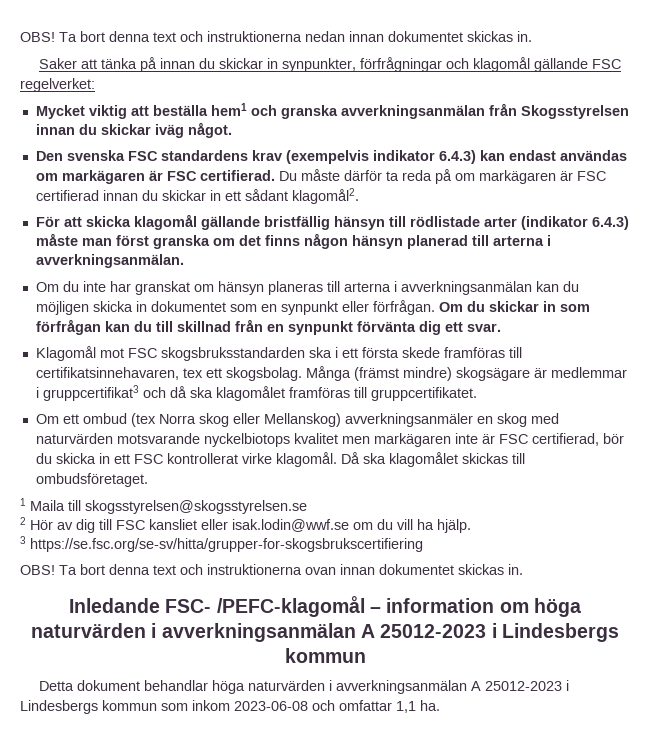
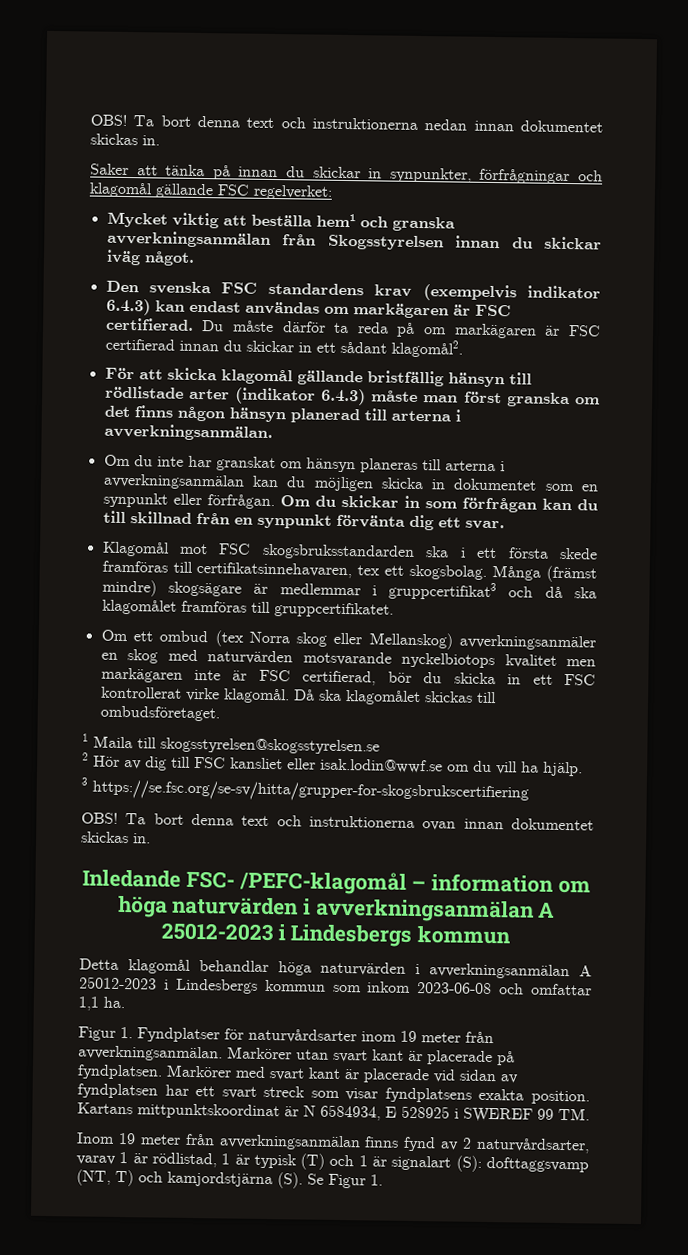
[76,680,140,691] dokument -> [127,959,191,974] klagomål
(440, 705) none -> [78,1026,494,1044] [78,1045,515,1066] [77,1064,518,1084] [77,1083,590,1105] [77,1102,590,1123] [76,1132,591,1154] [76,1151,590,1173] [76,1169,383,1189] // Figur 1. Fyndplatser för naturvårdsarter inom 19 meter från avverkningsanmälan. Markörer utan svart kant är placerade på fyndplatsen. Markörer med svart kant är placerade vid sidan av fyndplatsen har ett svart streck som visar fyndplatsens exakta position. Kartans mittpunktskoordinat är N 6584934, E 528925 i SWEREF 99 TM. // Inom 19 meter från avverkningsanmälan finns fynd av 2 naturvårdsarter, varav 1 är rödlistad, 1 är typisk (T) och 1 är signalart (S): dofttaggsvamp (NT, T) och kamjordstjärna (S). Se Figur 1.

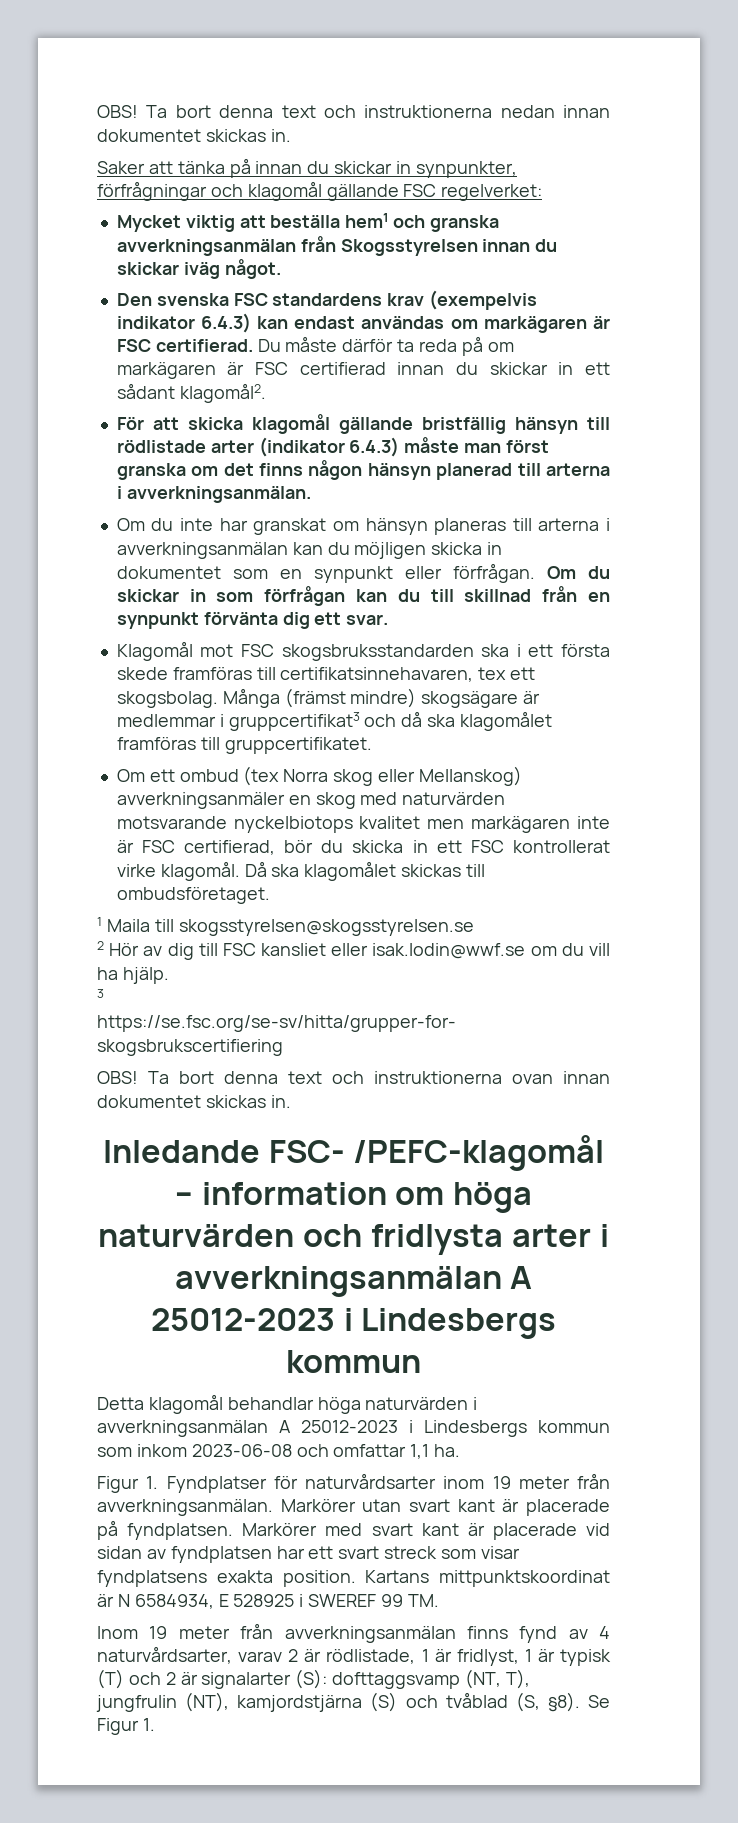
(300, 906) none -> [303,1224,591,1255] och fridlysta arter
[462,1137,473,1149] 2 -> [599,1626,610,1639] 4
[119,1151,217,1168] 1 är rödlistad, -> [288,1649,519,1666] 2 är rödlistade, 1 är fridlyst,
[358,1155,590,1173] [76,1169,303,1189] 1 är signalart (S): dofttaggsvamp (NT, T) och kamjordstjärna (S). -> [165,1669,530,1689] [96,1692,580,1712] 2 är signalarter (S): dofttaggsvamp (NT, T), jungfrulin (NT), kamjordstjärna (S) och tvåblad (S, §8).

